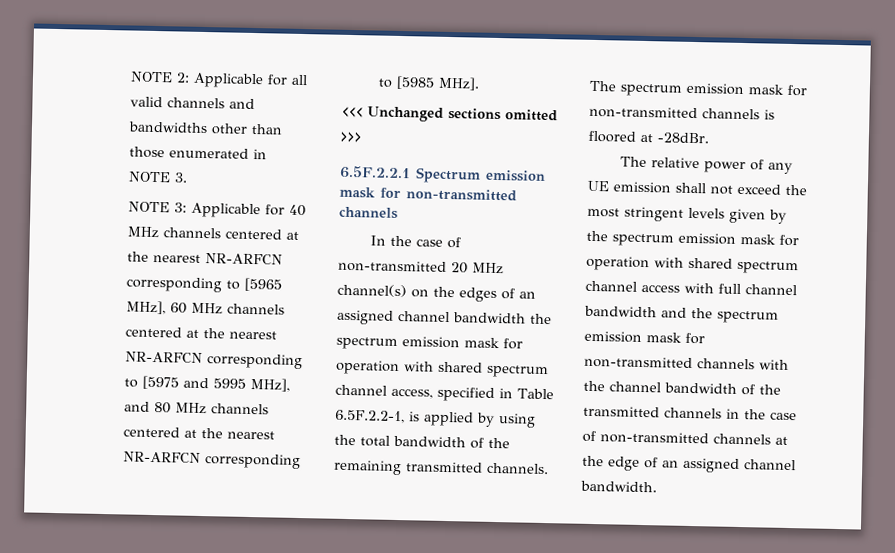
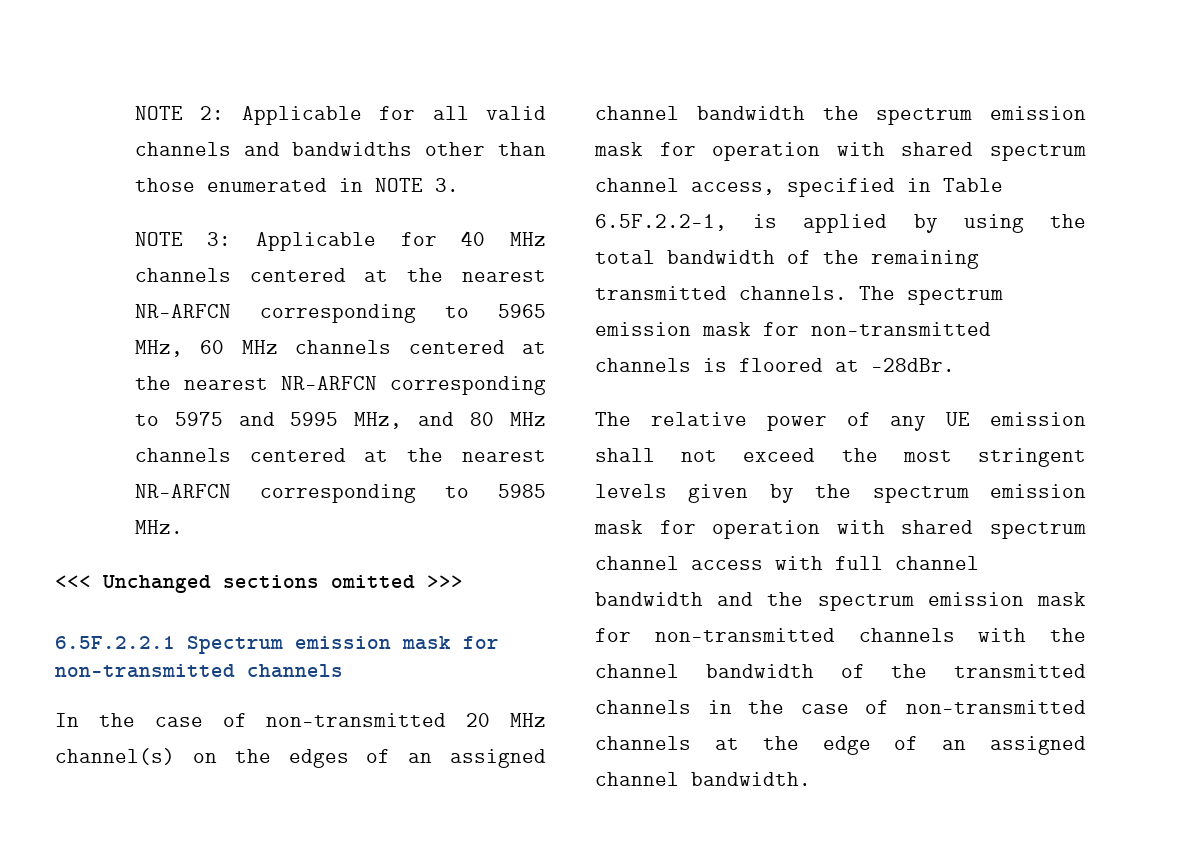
[243,277,282,292] [125,300,166,315] [5965 MHz], -> [498,304,546,318] [134,340,183,357] 5965 MHz,
[141,375,179,390] [5975 -> [174,412,223,426] 5975
[249,377,290,392] MHz], -> [354,412,403,429] MHz,
[395,75,480,91] [5985 MHz]. -> [498,484,546,498] [134,520,183,534] 5985 MHz.

